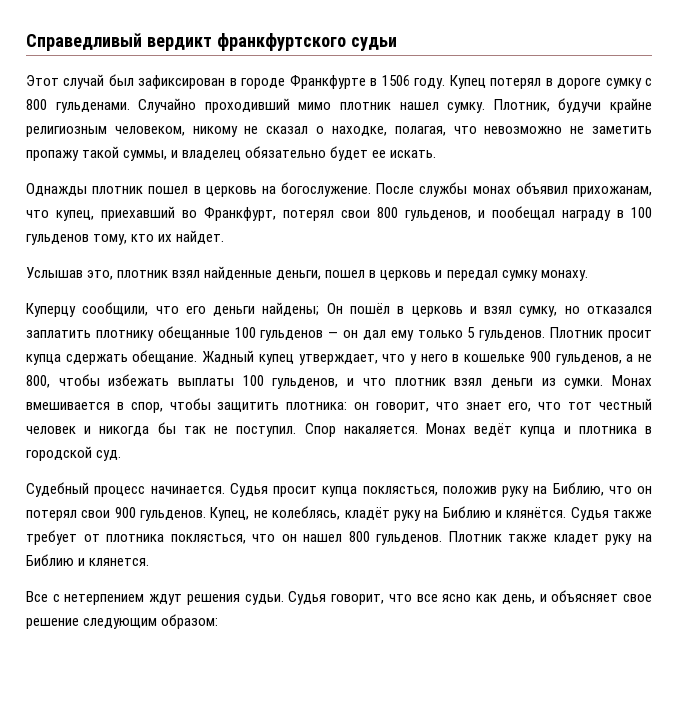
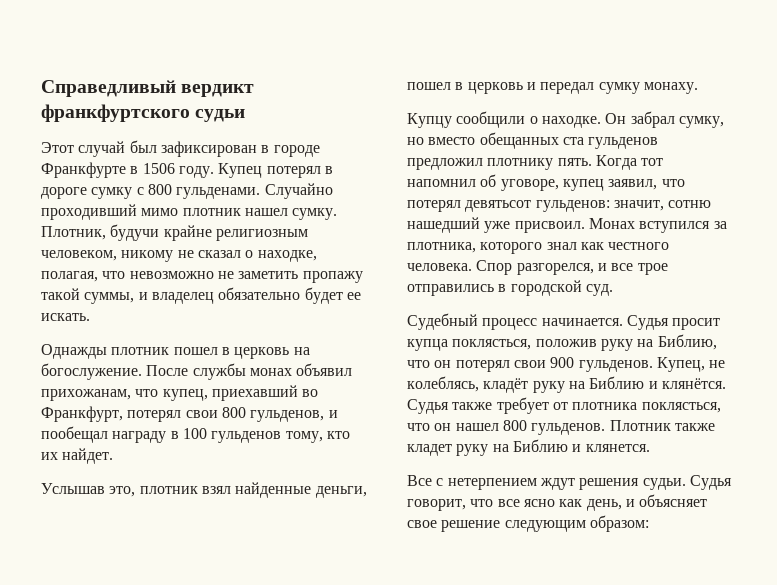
[26,302,652,317] [26,326,652,341] [26,350,652,365] [26,374,653,389] [26,398,652,413] [26,422,637,437] Куперцу сообщили, что его деньги найдены; Он пошёл в церковь и взял сумку, но отказался заплатить плотнику обещанные 100 гульденов — он дал ему только 5 гульденов. Плотник просит купца сдержать обещание. Жадный купец утверждает, что у него в кошельке 900 гульденов, а не 800, чтобы избежать выплаты 100 гульденов, и что плотник взял деньги из сумки. Монах вмешивается в спор, чтобы защитить плотника: он говорит, что знает его, что тот честный человек и никогда бы так не поступил. Спор накаляется. Монах ведёт купца и плотника -> [407,111,724,128] [407,132,659,149] [407,155,664,170] [407,174,685,191] [407,200,712,212] [407,217,727,233] [407,242,670,254] [407,260,668,275] [407,284,494,296] Купцу сообщили о находке. Он забрал сумку, но вместо обещанных ста гульденов предложил плотнику пять. Когда тот напомнил об уговоре, купец заявил, что потерял девятьсот гульденов: значит, сотню нашедший уже присвоил. Монах вступился за плотника, которого знал как честного человека. Спор разгорелся, и все трое отправились

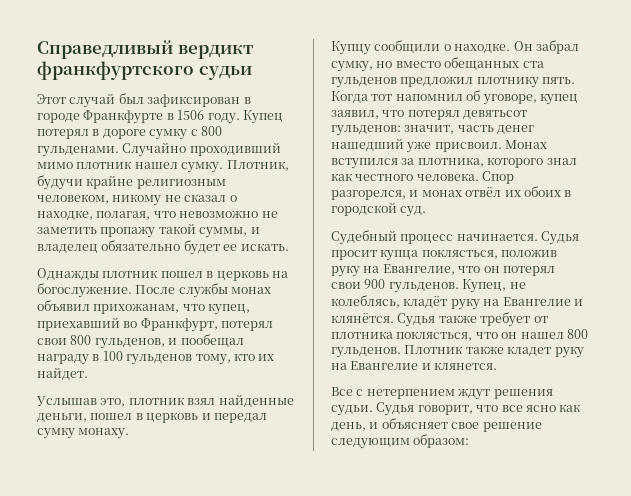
[668,200,712,208] сотню -> [457,125,535,135] часть денег
[611,263,668,275] [407,284,494,296] все трое отправились -> [421,186,561,197] монах отвёл их обоих
[657,334,717,350] Библию, -> [382,264,455,275] Евангелие,
[589,376,645,389] Библию -> [502,297,571,306] Евангелие
[512,439,568,452] Библию -> [350,361,419,370] Евангелие

